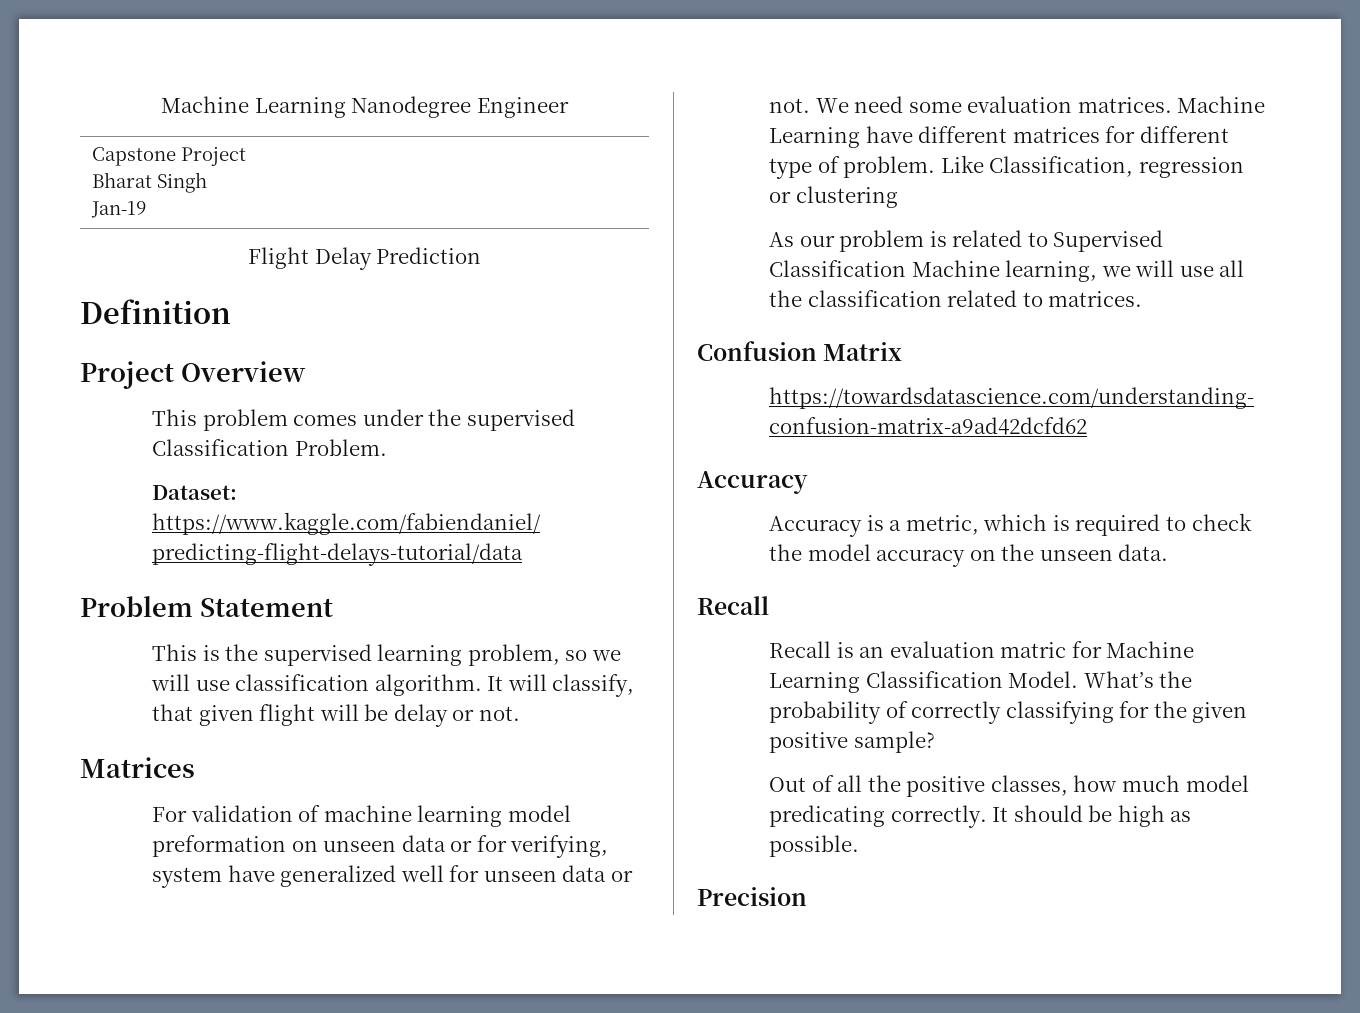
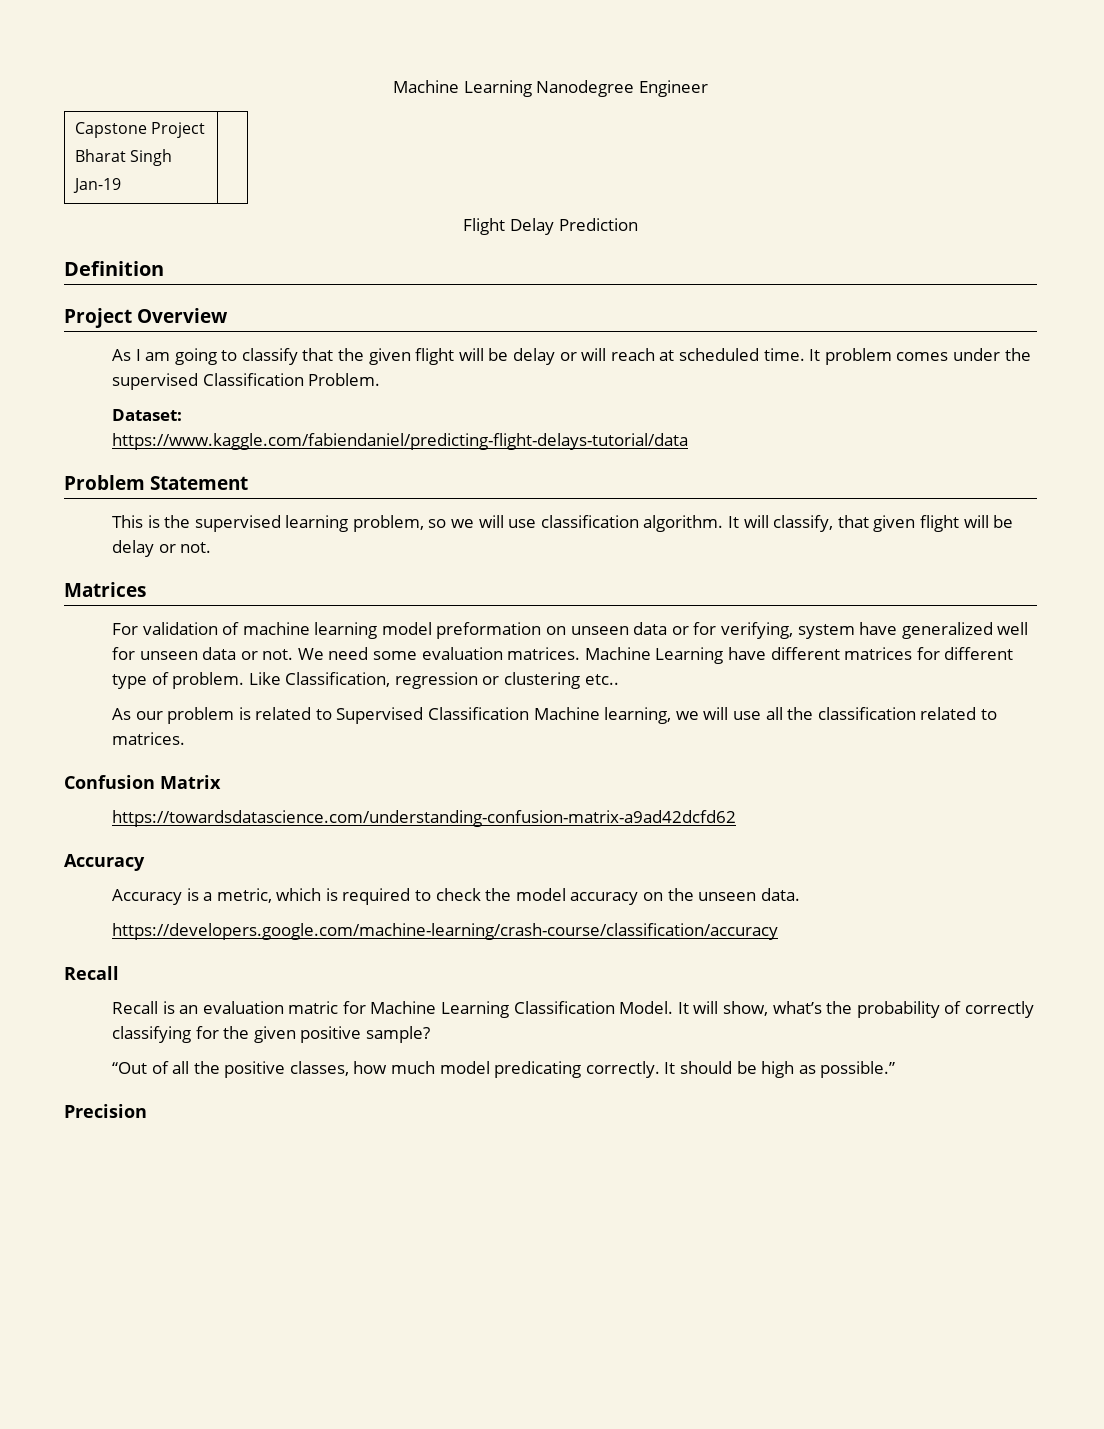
[152,409,198,426] This -> [111,348,821,365] As I am going to classify that the given flight will be delay or will reach at scheduled time. It
(898, 197) none -> [584,674,619,685] etc..
(1169, 552) none -> [111,923,778,940] // https://developers.google.com/machine-learning/crash-course/classification/accuracy
[1083,671,1154,688] What’s -> [677,1001,822,1016] It will show, what’s
[769,777,807,792] Out -> [111,1062,147,1074] “Out
[769,835,860,857] possible. -> [820,1061,896,1078] possible.”

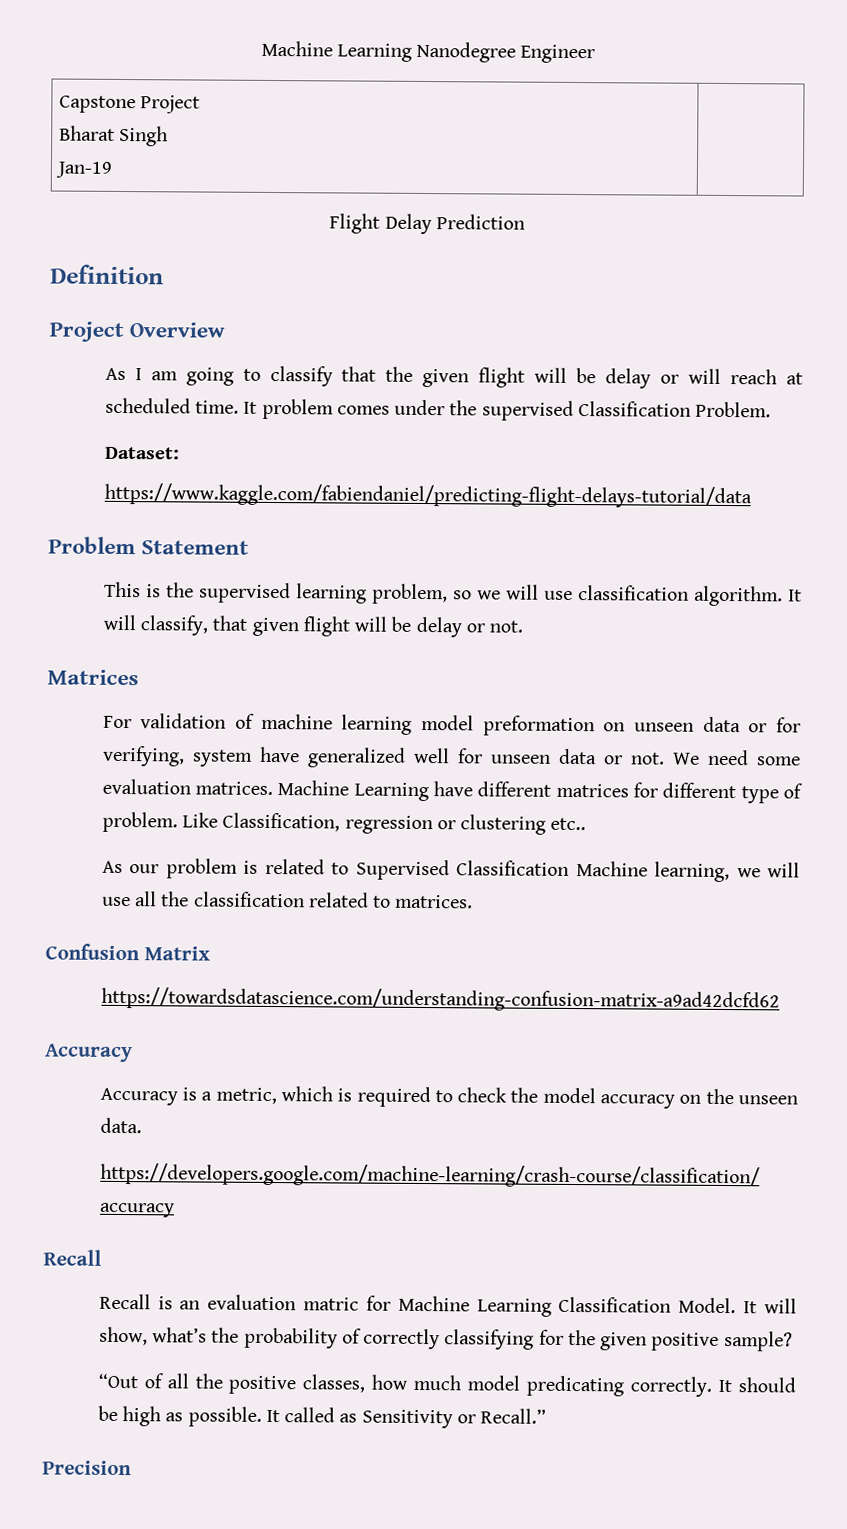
[820,1061,896,1078] possible.” -> [187,1406,547,1429] possible. It called as Sensitivity or Recall.”

